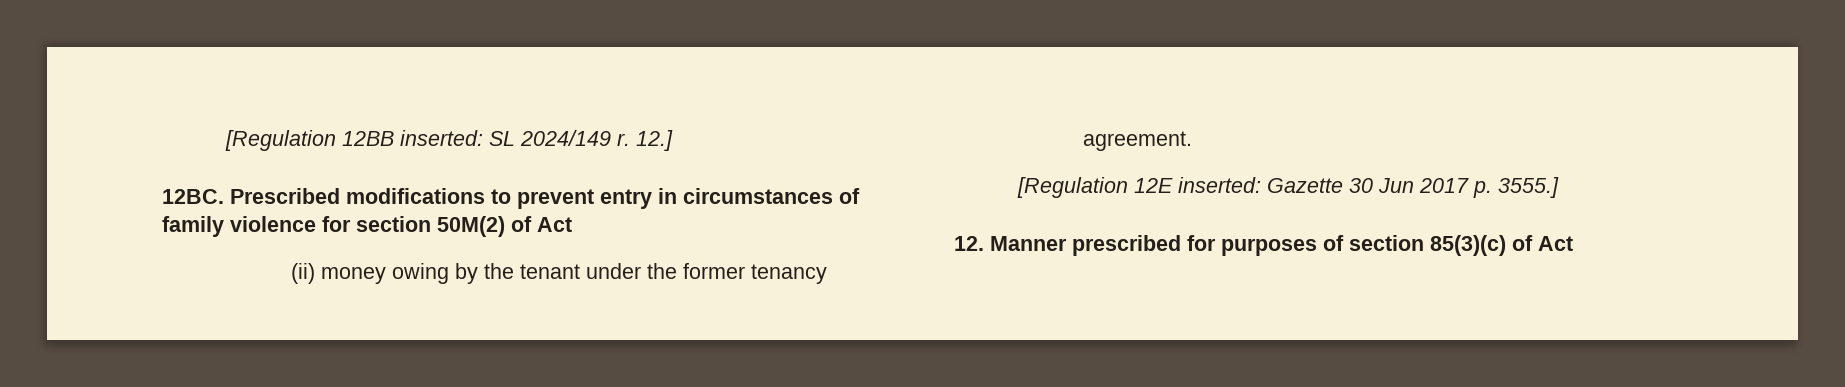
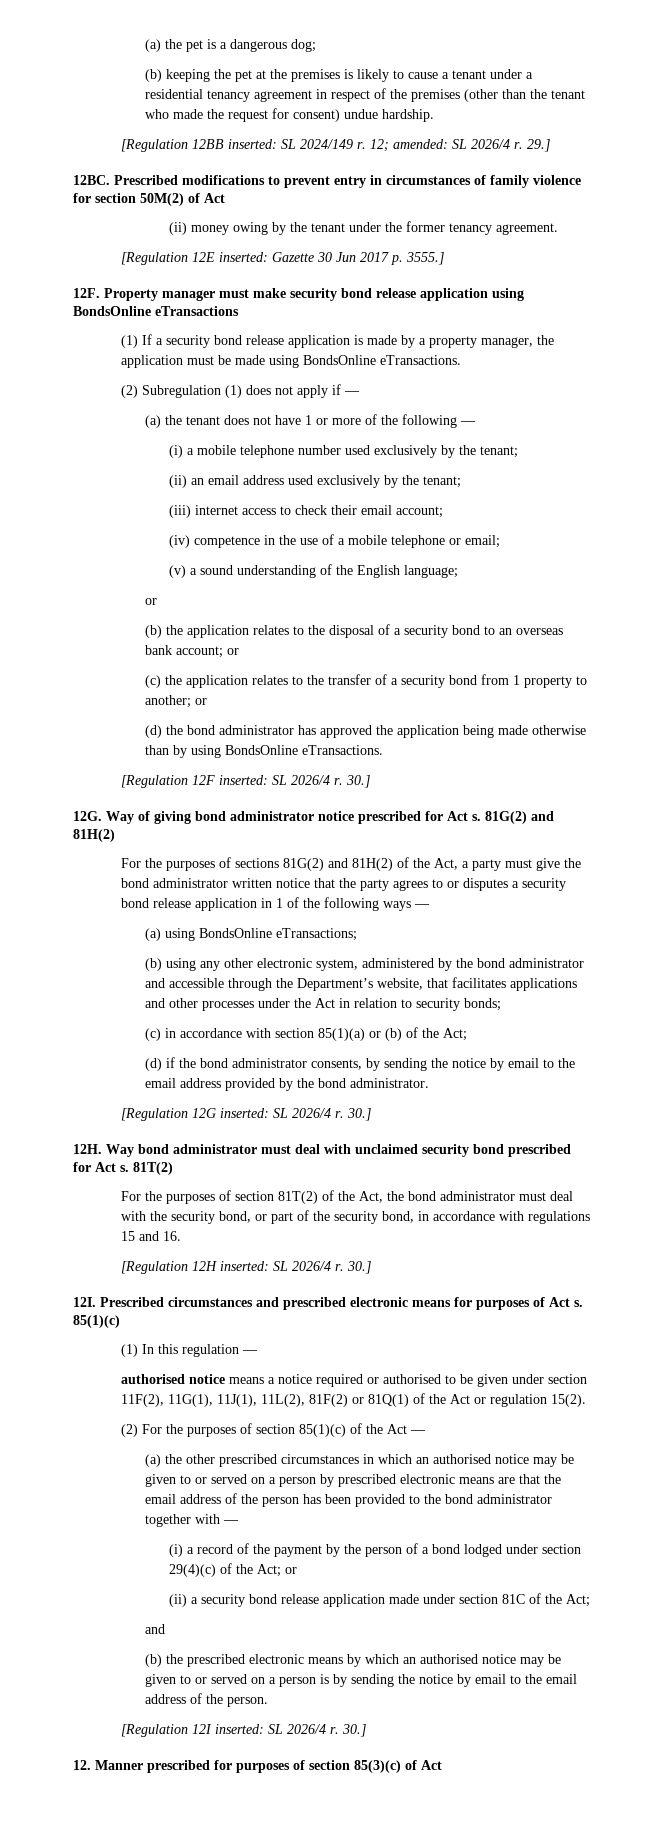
(225, 140) none -> [145,39,317,52] [145,69,534,82] [145,88,586,102] [145,108,435,122] (a) the pet is a dangerous dog; // (b) keeping the pet at the premises is likely to cause a tenant under a residential tenancy agreement in respect of the premises (other than the tenant who made the request for consent) undue hardship. //
[636,130,674,151] 12.] -> [370,139,551,152] 12; amended: SL 2026/4 r. 29.]
(1560, 187) none -> [73,288,524,301] [73,306,239,316] [121,334,555,348] [121,355,462,368] [121,384,361,398] [145,414,477,428] [169,445,519,458] [169,475,462,488] [169,505,444,518] [169,534,501,548] [169,564,459,578] [145,598,158,605] [145,624,564,638] [145,645,240,658] [145,674,588,688] [145,695,208,708] [145,725,587,738] [145,745,384,758] [121,775,371,788] [73,811,554,824] [73,829,115,842] [121,857,582,871] [121,878,567,891] [121,897,431,911] [145,928,358,941] [145,958,585,971] [145,977,578,991] [145,998,502,1011] [145,1027,468,1041] [145,1057,576,1071] [145,1078,430,1091] [121,1108,372,1121] [73,1144,571,1157] [73,1162,173,1175] [121,1190,574,1204] [121,1210,591,1224] [121,1231,182,1241] [121,1261,372,1274] [73,1297,583,1310] [73,1315,120,1328] [121,1344,259,1357] [121,1374,588,1387] [121,1393,587,1407] [121,1423,427,1437] [145,1454,575,1467] [145,1474,562,1487] [145,1493,553,1507] [145,1514,240,1527] [169,1543,582,1557] [169,1563,298,1577] [169,1593,591,1607] [145,1624,166,1634] [145,1654,562,1667] [145,1674,578,1687] [145,1693,269,1707] [121,1724,367,1737] // 12F. Property manager must make security bond release application using BondsOnline eTransactions // (1) If a security bond release application is made by a property manager, the application must be made using BondsOnline eTransactions. // (2) Subregulation (1) does not apply if — // (a) the tenant does not have 1 or more of the following — // (i) a mobile telephone number used exclusively by the tenant; // (ii) an email address used exclusively by the tenant; // (iii) internet access to check their email account; // (iv) competence in the use of a mobile telephone or email; // (v) a sound understanding of the English language; // or // (b) the application relates to the disposal of a security bond to an overseas bank account; or // (c) the application relates to the transfer of a security bond from 1 property to another; or // (d) the bond administrator has approved the application being made otherwise than by using BondsOnline eTransactions. // [Regulation 12F inserted: SL 2026/4 r. 30.] // 12G. Way of giving bond administrator notice prescribed for Act s. 81G(2) and 81H(2) // For the purposes of sections 81G(2) and 81H(2) of the Act, a party must give the bond administrator written notice that the party agrees to or disputes a security bond release application in 1 of the following ways — // (a) using BondsOnline eTransactions; // (b) using any other electronic system, administered by the bond administrator and accessible through the Department’s website, that facilitates applications and other processes under the Act in relation to security bonds; // (c) in accordance with section 85(1)(a) or (b) of the Act; // (d) if the bond administrator consents, by sending the notice by email to the email address provided by the bond administrator. // [Regulation 12G inserted: SL 2026/4 r. 30.] // 12H. Way bond administrator must deal with unclaimed security bond prescribed for Act s. 81T(2) // For the purposes of section 81T(2) of the Act, the bond administrator must deal with the security bond, or part of the security bond, in accordance with regulations 15 and 16. // [Regulation 12H inserted: SL 2026/4 r. 30.] // 12I. Prescribed circumstances and prescribed electronic means for purposes of Act s. 85(1)(c) // (1) In this regulation — // authorised notice means a notice required or authorised to be given under section 11F(2), 11G(1), 11J(1), 11L(2), 81F(2) or 81Q(1) of the Act or regulation 15(2). // (2) For the purposes of section 85(1)(c) of the Act — // (a) the other prescribed circumstances in which an authorised notice may be given to or served on a person by prescribed electronic means are that the email address of the person has been provided to the bond administrator together with — // (i) a record of the payment by the person of a bond lodged under section 29(4)(c) of the Act; or // (ii) a security bond release application made under section 81C of the Act; // and // (b) the prescribed electronic means by which an authorised notice may be given to or served on a person is by sending the notice by email to the email address of the person. // [Regulation 12I inserted: SL 2026/4 r. 30.]

